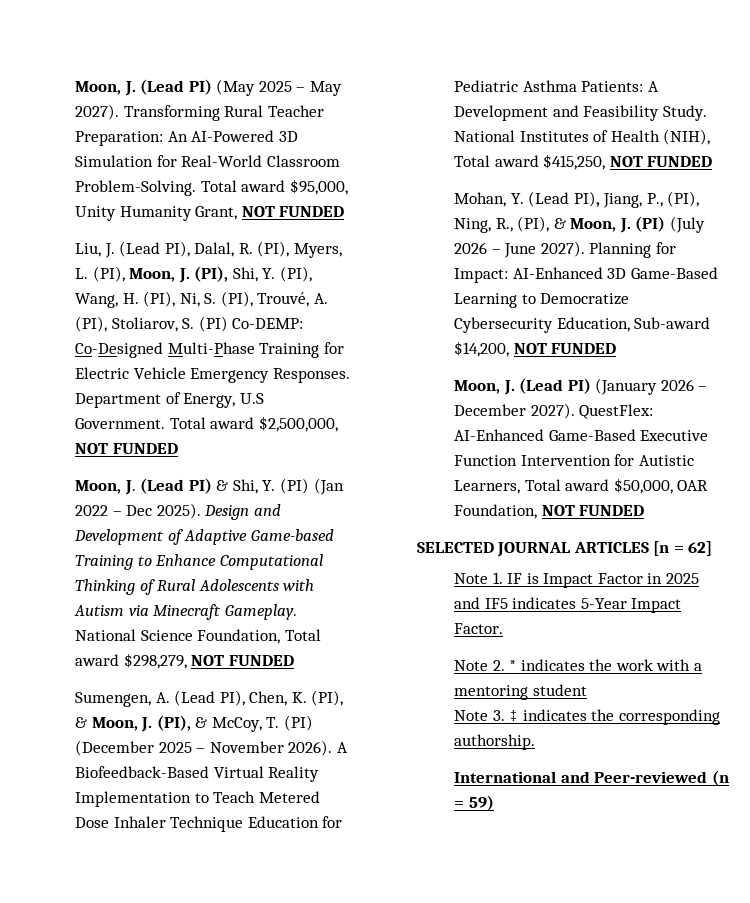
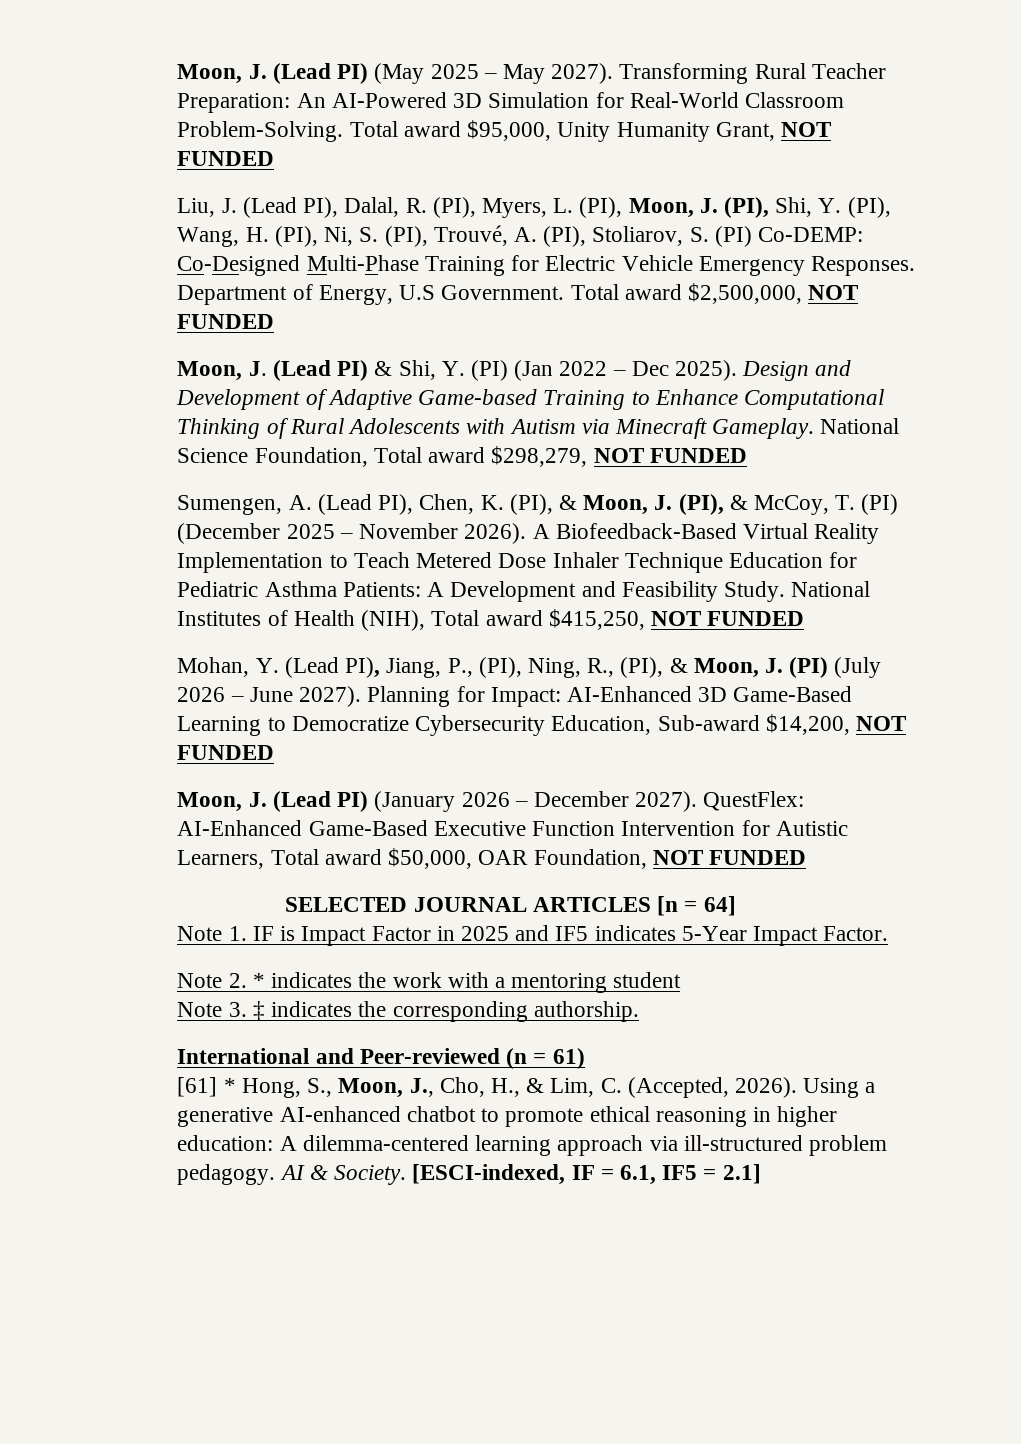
[688,541,713,556] 62] -> [703,896,736,916] 64]
[468,795,494,811] 59) -> [552,1048,585,1069] [177,1077,876,1098] [177,1106,838,1127] [177,1135,887,1156] [177,1164,761,1185] 61) // [61] * Hong, S., Moon, J., Cho, H., & Lim, C. (Accepted, 2026). Using a generative AI-enhanced chatbot to promote ethical reasoning in higher education: A dilemma-centered learning approach via ill-structured problem pedagogy. AI & Society. [ESCI-indexed, IF = 6.1, IF5 = 2.1]

